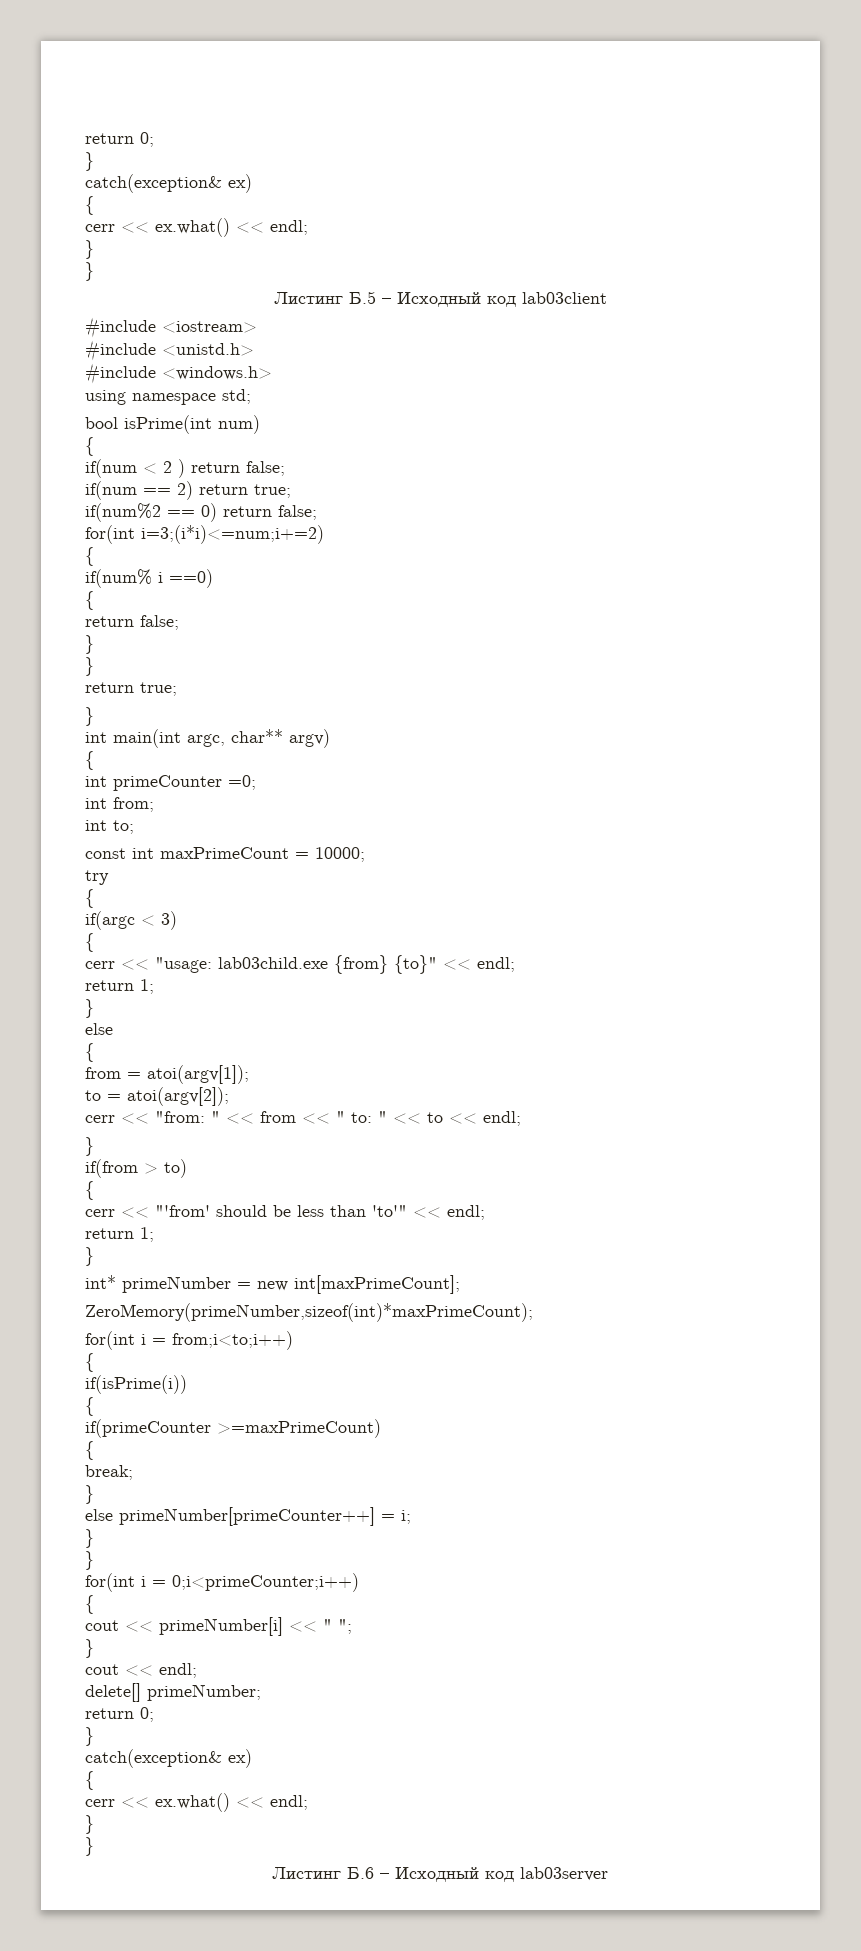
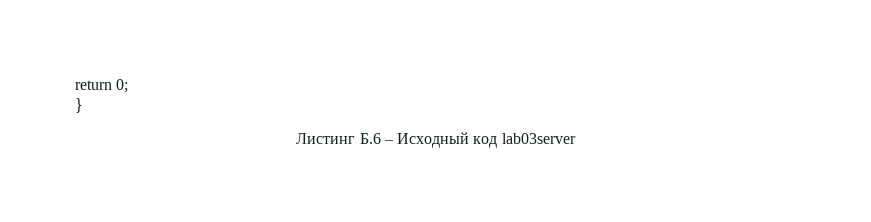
[85,132,154,147] [85,152,94,171] [85,174,252,193] [85,196,94,215] [85,218,308,237] [85,240,94,259] [85,262,94,281] [273,291,607,307] [85,317,257,338] [85,340,254,361] [85,363,272,384] [85,389,251,405] [85,415,260,434] [85,437,94,456] [85,459,285,478] [85,481,291,500] [85,503,317,522] [85,525,324,544] [85,547,94,566] [85,569,213,588] [85,591,94,610] [85,615,179,630] [85,635,94,654] [85,657,94,676] [85,682,177,696] [85,707,94,726] [85,729,330,748] [85,751,94,770] [85,775,256,791] [85,797,154,812] [85,820,134,834] [85,847,365,862] [85,870,109,885] [85,889,94,908] [85,911,177,930] [85,933,94,952] [85,955,515,974] [85,979,154,994] [85,999,94,1018] [85,1023,113,1035] [85,1043,94,1062] [85,1065,249,1084] [85,1087,229,1106] [85,1111,521,1126] [85,1137,94,1156] [85,1159,187,1178] [85,1181,94,1200] [85,1205,485,1220] [85,1227,154,1242] [85,1247,94,1266] [85,1275,460,1294] [85,1303,533,1322] [85,1331,293,1350] [85,1353,94,1372] [85,1375,187,1394] [85,1397,94,1416] [85,1419,381,1438] [85,1441,94,1460] [85,1465,133,1480] [85,1485,94,1504] [85,1507,411,1526] [85,1529,94,1548] [85,1551,94,1570] [85,1573,359,1592] [85,1595,94,1614] [85,1617,352,1636] [85,1639,94,1658] [85,1663,197,1678] [85,1683,261,1702] [85,1707,154,1722] [85,1727,94,1746] [85,1749,252,1768] [85,1771,94,1790] [85,1793,308,1812] [85,1815,94,1834] [85,1837,94,1856] return 0; // } // catch(exception& ex) // { // cerr << ex.what() << endl; // } // } // Листинг Б.5 – Исходный код lab03client // #include <iostream> // #include <unistd.h> // #include <windows.h> // using namespace std; // bool isPrime(int num) // { // if(num < 2 ) return false; // if(num == 2) return true; // if(num%2 == 0) return false; // for(int i=3;(i*i)<=num;i+=2) // { // if(num% i ==0) // { // return false; // } // } // return true; // } // int main(int argc, char** argv) // { // int primeCounter =0; // int from; // int to; // const int maxPrimeCount = 10000; // try // { // if(argc < 3) // { // cerr << "usage: lab03child.exe {from} {to}" << endl; // return 1; // } // else // { // from = atoi(argv[1]); // to = atoi(argv[2]); // cerr << "from: " << from << " to: " << to << endl; // } // if(from > to) // { // cerr << "'from' should be less than 'to'" << endl; // return 1; // } // int* primeNumber = new int[maxPrimeCount]; // ZeroMemory(primeNumber,sizeof(int)*maxPrimeCount); // for(int i = from;i<to;i++) // { // if(isPrime(i)) // { // if(primeCounter >=maxPrimeCount) // { // break; // } // else primeNumber[primeCounter++] = i; // } // } // for(int i = 0;i<primeCounter;i++) // { // cout << primeNumber[i] << " "; // } // cout << endl; // delete[] primeNumber; // return 0; // } // catch(exception& ex) // { // cerr << ex.what() << endl; // } // } -> [75,79,129,93] [75,98,83,113] return 0; // }

